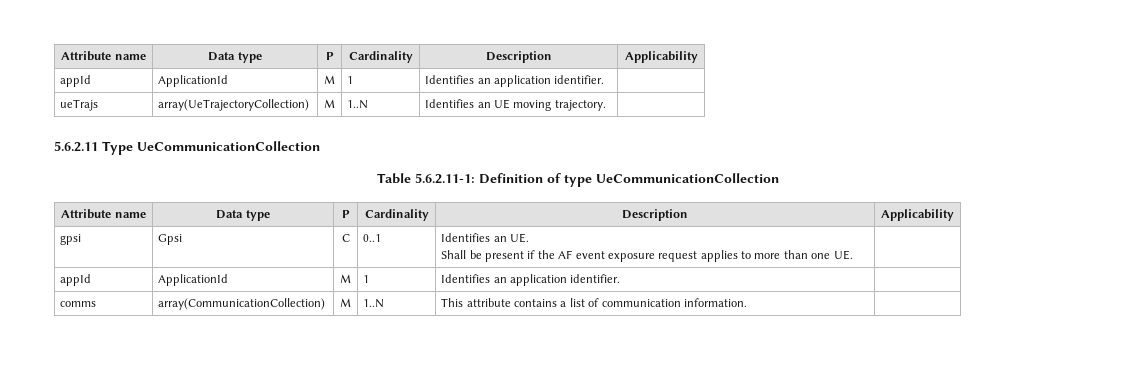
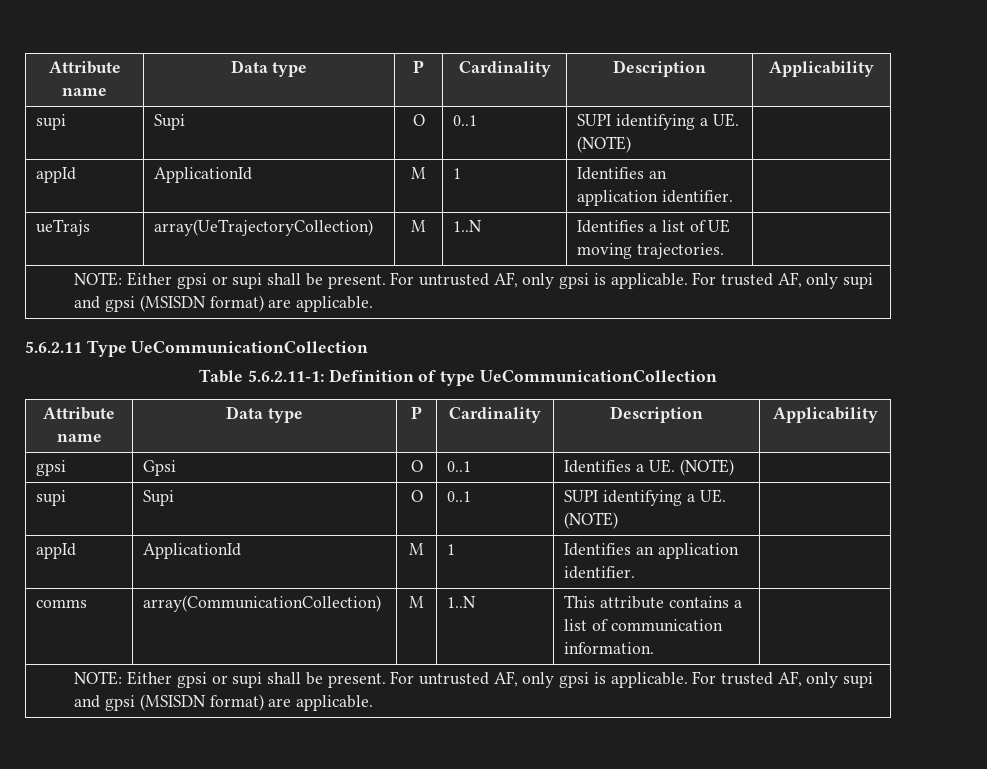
[61,51,146,61] [208,52,262,63] [326,52,334,60] [348,51,413,63] [485,51,552,63] [624,51,698,63] Attribute name | Data type | P | Cardinality | Description | Applicability -> [48,61,121,74] [62,88,107,96] [230,60,308,77] [413,60,424,73] [458,61,551,77] [613,60,706,77] [769,61,874,77] [36,114,67,130] [154,114,186,130] [412,114,425,126] [453,115,478,126] [577,113,739,130] [577,136,632,153] Attribute name | Data type | P | Cardinality | Description | Applicability // supi | Supi | O | 0..1 | SUPI identifying a UE. (NOTE) |
[477,99,606,111] an UE moving trajectory. | -> [649,219,731,233] [577,243,725,259] [74,272,874,289] [74,295,374,312] a list of UE moving trajectories. | // NOTE: Either gpsi or supi shall be present. For untrusted AF, only gpsi is applicable. For trusted AF, only supi and gpsi (MSISDN format) are applicable.
[341,234,350,242] C -> [410,460,423,472] O
[493,233,530,243] [441,250,853,262] an UE. // Shall be present if the AF event exposure request applies to more than one UE. -> [636,459,734,476] [36,490,67,506] [143,490,175,506] [410,490,423,502] [447,491,472,502] [564,489,726,506] [564,512,619,529] a UE. (NOTE) | // supi | Supi | O | 0..1 | SUPI identifying a UE. (NOTE)
(747, 302) none -> [74,671,874,688] [74,694,374,711] // NOTE: Either gpsi or supi shall be present. For untrusted AF, only gpsi is applicable. For trusted AF, only supi and gpsi (MSISDN format) are applicable.

